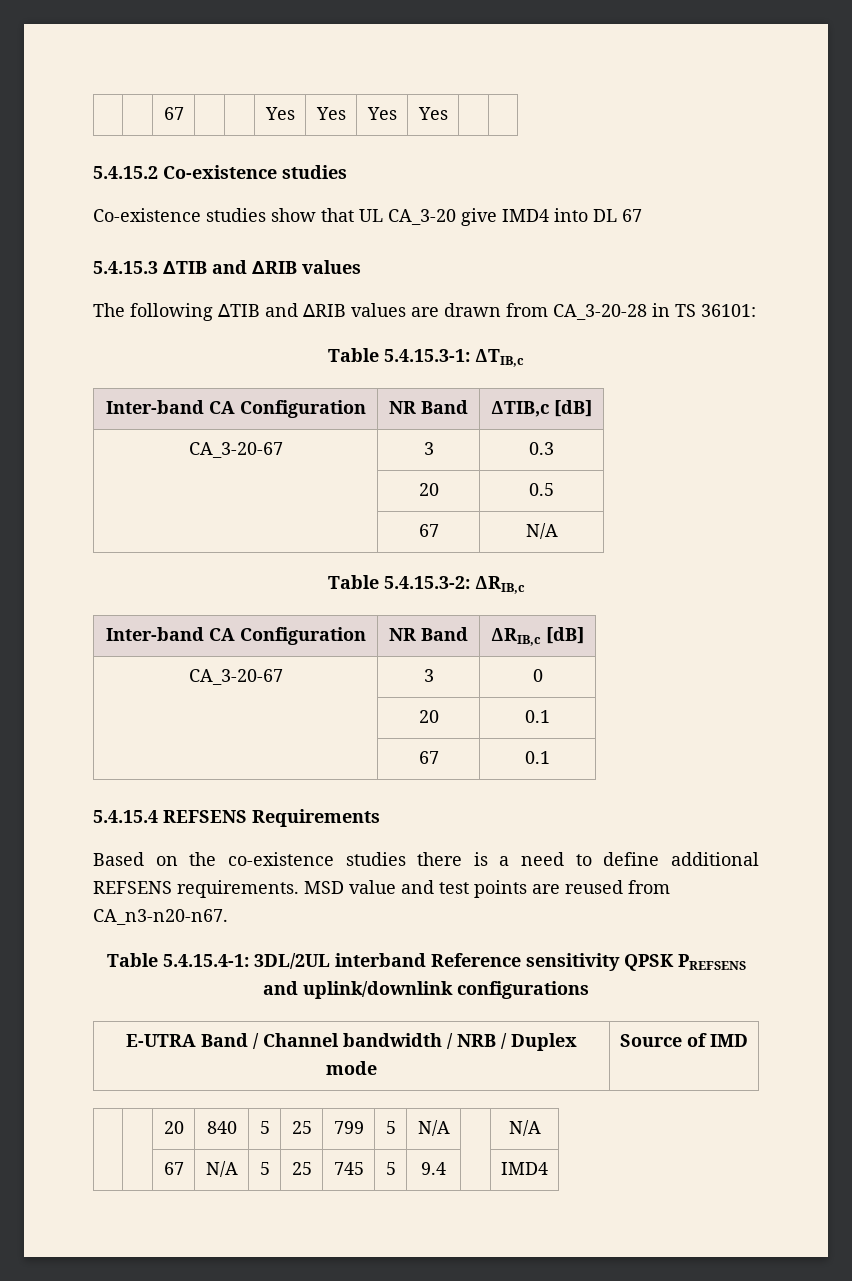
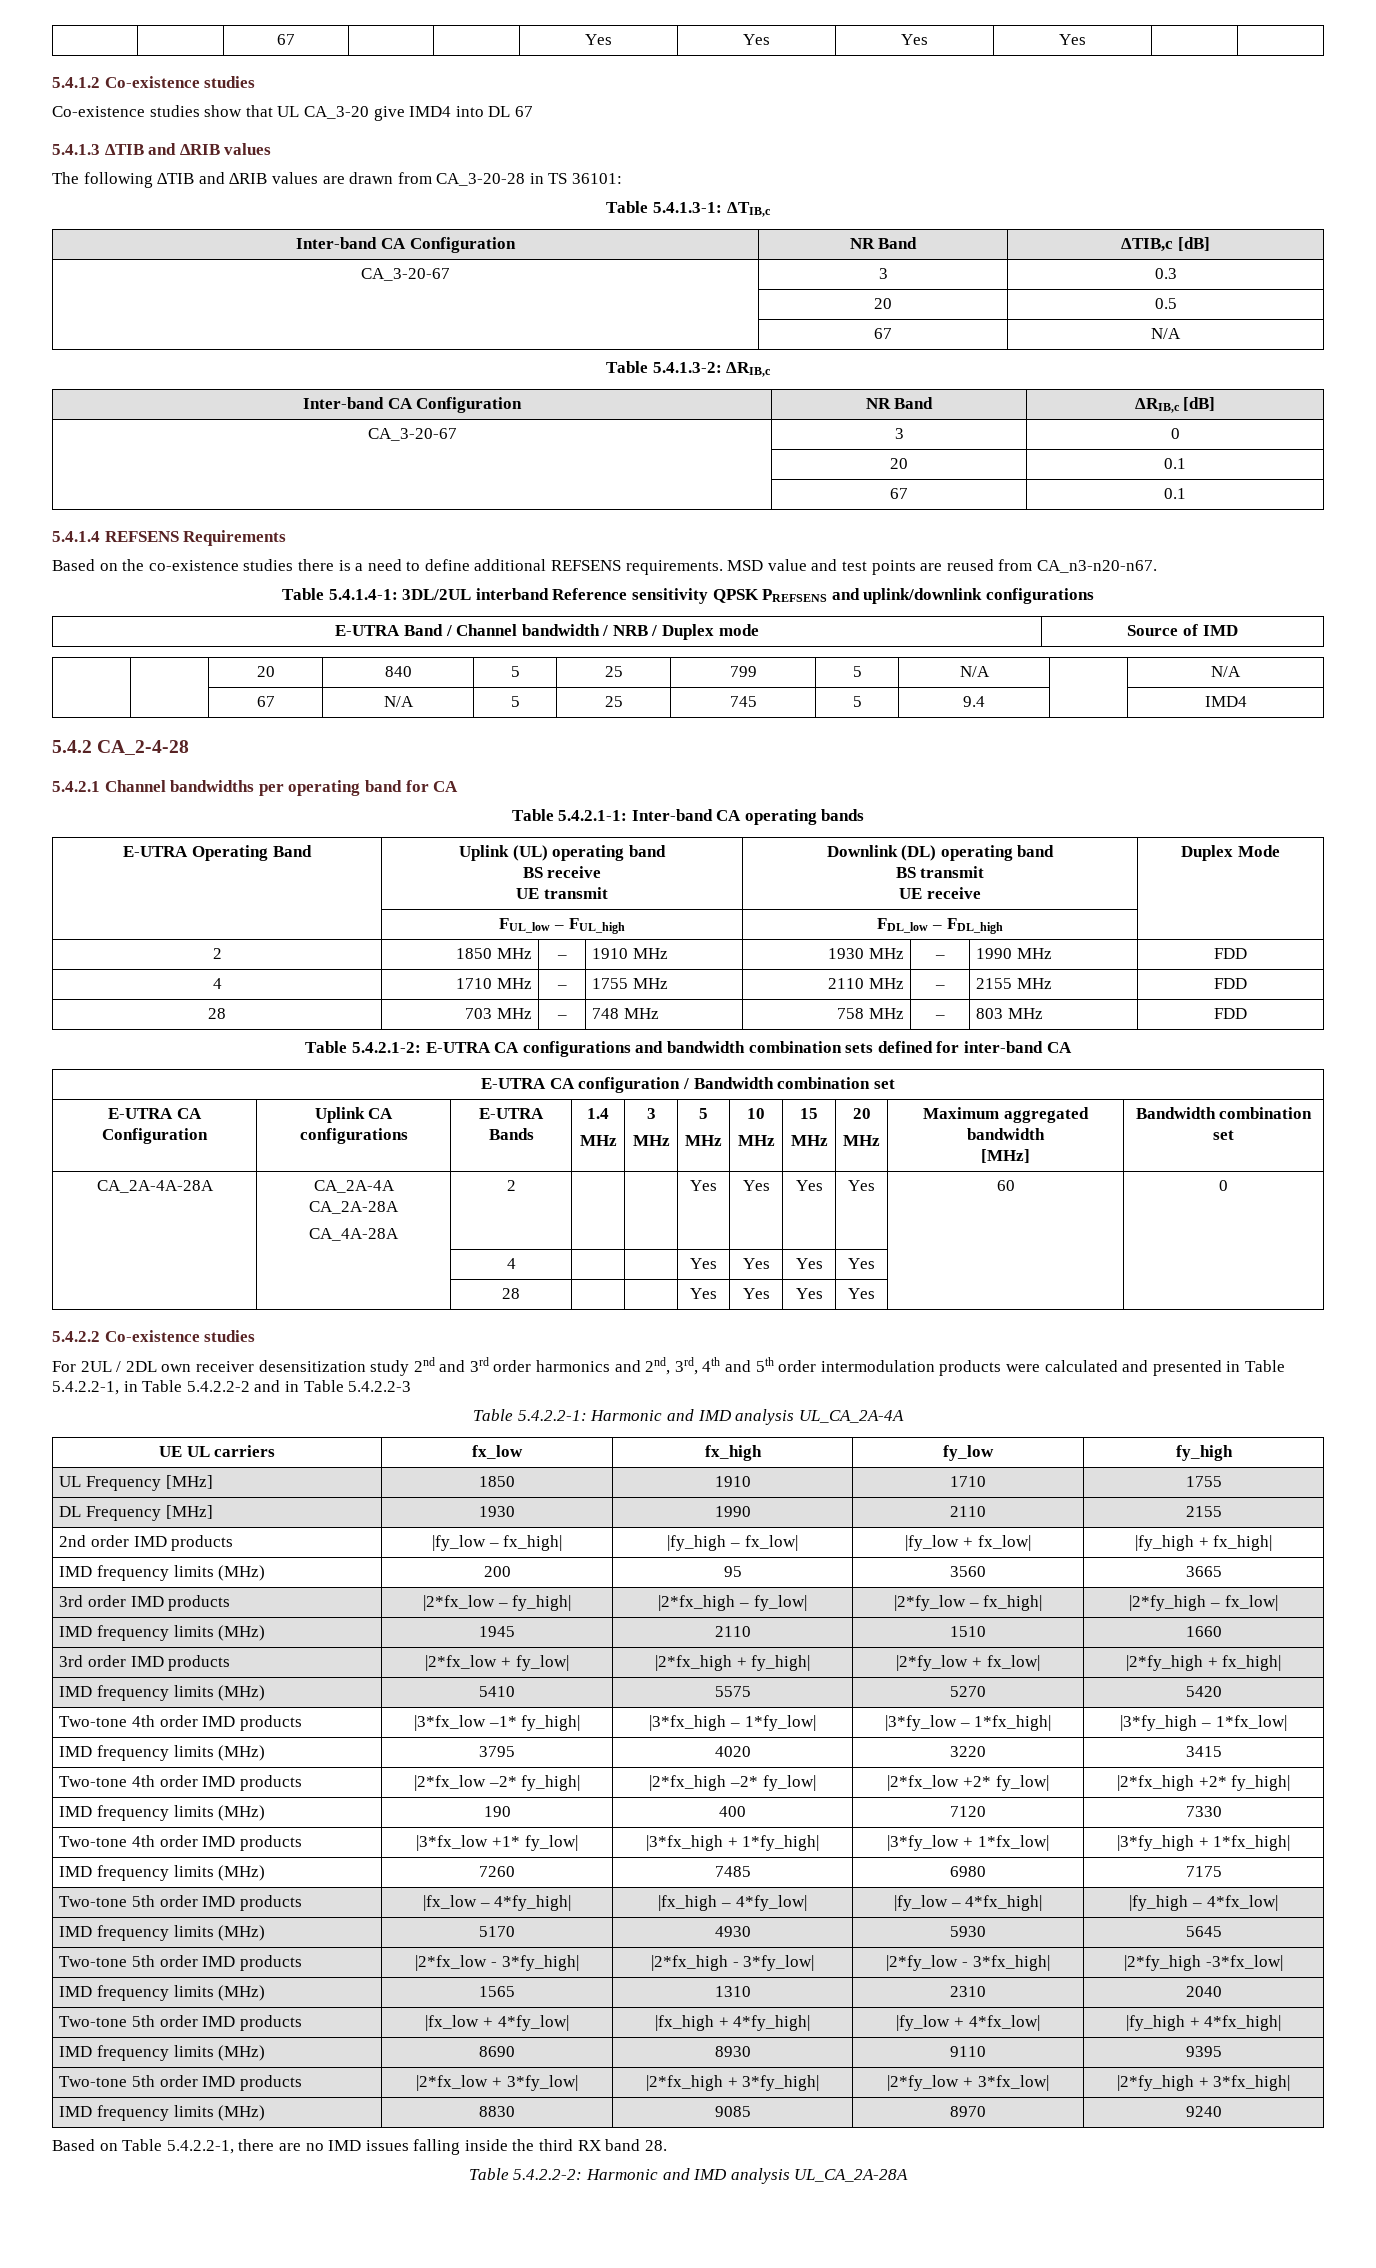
[93,166,158,179] 5.4.15.2 -> [52,77,100,88] 5.4.1.2
[93,261,158,274] 5.4.15.3 -> [52,144,100,155] 5.4.1.3
[384,349,470,362] 5.4.15.3-1: -> [653,202,722,213] 5.4.1.3-1:
[383,576,470,589] 5.4.15.3-2: -> [652,362,722,373] 5.4.1.3-2:
[93,810,158,823] 5.4.15.4 -> [52,531,100,542] 5.4.1.4
[162,954,249,967] 5.4.15.4-1: -> [328,589,398,600] 5.4.1.4-1:
(548, 1168) none -> [52,740,190,755] [52,780,459,796] [511,809,865,825] [123,845,312,861] [459,845,666,861] [522,866,602,878] [516,887,608,899] [826,845,1055,861] [895,866,985,878] [899,887,981,899] [1181,845,1280,861] [499,918,625,934] [877,918,1003,934] [212,948,222,959] [456,948,532,959] [556,955,567,959] [592,948,668,959] [828,948,904,959] [934,955,945,959] [976,948,1052,959] [1214,948,1247,959] [212,978,222,989] [456,978,532,989] [556,985,567,989] [592,978,668,989] [828,978,904,989] [934,985,945,989] [976,978,1052,989] [1214,978,1247,989] [208,1008,226,1019] [465,1008,532,1019] [556,1015,567,1019] [592,1008,659,1019] [837,1008,904,1019] [934,1015,945,1019] [976,1008,1043,1019] [1214,1008,1247,1019] [305,1041,1072,1057] [481,1077,895,1093] [108,1108,202,1119] [102,1128,208,1144] [314,1107,394,1123] [299,1128,408,1144] [479,1108,544,1119] [488,1128,534,1140] [587,1108,609,1119] [579,1135,617,1146] [646,1108,656,1119] [632,1135,670,1146] [699,1108,708,1119] [685,1135,722,1146] [747,1108,765,1119] [737,1135,775,1146] [800,1108,818,1119] [790,1135,828,1146] [852,1108,871,1119] [843,1135,880,1146] [923,1107,1089,1123] [967,1128,1045,1140] [981,1149,1030,1163] [1135,1107,1313,1119] [1213,1130,1234,1140] [96,1180,214,1193] [313,1180,395,1193] [309,1201,399,1214] [309,1228,399,1241] [506,1180,516,1191] [690,1180,717,1191] [742,1180,770,1191] [795,1180,823,1191] [848,1180,875,1191] [996,1180,1015,1191] [1219,1180,1228,1191] [506,1258,516,1269] [690,1258,717,1269] [742,1258,770,1269] [795,1258,823,1269] [848,1258,875,1269] [502,1288,520,1299] [690,1288,717,1299] [742,1288,770,1299] [795,1288,823,1299] [848,1288,875,1299] [52,1330,256,1342] [52,1357,1285,1376] [52,1380,412,1395] [473,1409,904,1425] [158,1445,276,1457] [472,1445,523,1459] [704,1445,762,1461] [943,1445,994,1461] [1175,1445,1233,1461] [59,1475,213,1491] [479,1476,515,1487] [714,1476,751,1487] [950,1476,986,1487] [1185,1476,1222,1487] [59,1505,213,1521] [479,1506,515,1517] [714,1506,751,1517] [950,1506,986,1517] [1185,1506,1222,1517] [59,1535,234,1551] [431,1535,563,1551] [667,1535,798,1551] [905,1535,1031,1551] [1134,1535,1273,1551] [59,1565,266,1581] [483,1566,511,1577] [723,1566,742,1577] [950,1566,986,1577] [1185,1566,1222,1577] [59,1595,231,1611] [422,1595,572,1611] [658,1595,807,1611] [893,1595,1043,1611] [1129,1595,1278,1611] [59,1625,266,1641] [479,1626,515,1637] [714,1626,751,1637] [950,1626,986,1637] [1185,1626,1222,1637] [59,1655,231,1671] [425,1655,569,1671] [654,1655,811,1671] [896,1655,1040,1671] [1125,1655,1282,1671] [59,1685,266,1701] [479,1686,515,1697] [714,1686,751,1697] [950,1686,986,1697] [1185,1686,1222,1697] [59,1715,302,1731] [413,1715,581,1731] [649,1715,816,1731] [884,1715,1052,1731] [1120,1715,1287,1731] [59,1745,266,1761] [479,1746,515,1757] [714,1746,751,1757] [950,1746,986,1757] [1185,1746,1222,1757] [59,1775,302,1791] [413,1775,581,1791] [649,1775,816,1791] [887,1775,1049,1791] [1116,1775,1291,1791] [59,1805,266,1821] [483,1806,511,1817] [719,1806,746,1817] [950,1806,986,1817] [1185,1806,1222,1817] [59,1835,302,1851] [416,1835,578,1851] [645,1835,820,1851] [887,1835,1049,1851] [1116,1835,1291,1851] [59,1865,266,1881] [479,1866,515,1877] [714,1866,751,1877] [950,1866,986,1877] [1185,1866,1222,1877] [59,1895,302,1911] [422,1895,572,1911] [658,1895,807,1911] [893,1895,1043,1911] [1129,1895,1278,1911] [59,1925,266,1941] [479,1926,515,1937] [714,1926,751,1937] [950,1926,986,1937] [1185,1926,1222,1937] [59,1955,302,1971] [415,1955,579,1971] [650,1955,815,1971] [886,1955,1050,1971] [1124,1955,1283,1971] [59,1985,266,2001] [479,1986,515,1997] [714,1986,751,1997] [950,1986,986,1997] [1185,1986,1222,1997] [59,2015,302,2031] [425,2015,569,2031] [654,2015,811,2031] [896,2015,1040,2031] [1125,2015,1282,2031] [59,2045,266,2061] [479,2046,515,2057] [714,2046,751,2057] [950,2046,986,2057] [1185,2046,1222,2057] [59,2075,302,2091] [416,2075,578,2091] [645,2075,820,2091] [887,2075,1049,2091] [1116,2075,1291,2091] [59,2105,266,2121] [479,2106,515,2117] [714,2106,751,2117] [950,2106,986,2117] [1185,2106,1222,2117] [52,2139,667,2155] [468,2168,909,2184] // 5.4.2 CA_2-4-28 // 5.4.2.1 Channel bandwidths per operating band for CA // Table 5.4.2.1-1: Inter-band CA operating bands // E-UTRA Operating Band | Uplink (UL) operating band // BS receive // UE transmit | Downlink (DL) operating band // BS transmit // UE receive | Duplex Mode // | FUL_low – FUL_high | FDL_low – FDL_high | // 2 | 1850 MHz | – | 1910 MHz | 1930 MHz | – | 1990 MHz | FDD // 4 | 1710 MHz | – | 1755 MHz | 2110 MHz | – | 2155 MHz | FDD // 28 | 703 MHz | – | 748 MHz | 758 MHz | – | 803 MHz | FDD // Table 5.4.2.1-2: E-UTRA CA configurations and bandwidth combination sets defined for inter-band CA // E-UTRA CA configuration / Bandwidth combination set // E-UTRA CA Configuration | Uplink CA configurations | E-UTRA Bands | 1.4 // MHz | 3 // MHz | 5 // MHz | 10 // MHz | 15 // MHz | 20 // MHz | Maximum aggregated bandwidth // [MHz] | Bandwidth combination set // CA_2A-4A-28A | CA_2A-4A // CA_2A-28A // CA_4A-28A | 2 | | | Yes | Yes | Yes | Yes | 60 | 0 // | | 4 | | | Yes | Yes | Yes | Yes | | // | | 28 | | | Yes | Yes | Yes | Yes | | // 5.4.2.2 Co-existence studies // For 2UL / 2DL own receiver desensitization study 2nd and 3rd order harmonics and 2nd, 3rd, 4th and 5th order intermodulation products were calculated and presented in Table 5.4.2.2-1, in Table 5.4.2.2-2 and in Table 5.4.2.2-3 // Table 5.4.2.2-1: Harmonic and IMD analysis UL_CA_2A-4A // UE UL carriers | fx_low | fx_high | fy_low | fy_high // UL Frequency [MHz] | 1850 | 1910 | 1710 | 1755 // DL Frequency [MHz] | 1930 | 1990 | 2110 | 2155 // 2nd order IMD products | |fy_low – fx_high| | |fy_high – fx_low| | |fy_low + fx_low| | |fy_high + fx_high| // IMD frequency limits (MHz) | 200 | 95 | 3560 | 3665 // 3rd order IMD products | |2*fx_low – fy_high| | |2*fx_high – fy_low| | |2*fy_low – fx_high| | |2*fy_high – fx_low| // IMD frequency limits (MHz) | 1945 | 2110 | 1510 | 1660 // 3rd order IMD products | |2*fx_low + fy_low| | |2*fx_high + fy_high| | |2*fy_low + fx_low| | |2*fy_high + fx_high| // IMD frequency limits (MHz) | 5410 | 5575 | 5270 | 5420 // Two-tone 4th order IMD products | |3*fx_low –1* fy_high| | |3*fx_high – 1*fy_low| | |3*fy_low – 1*fx_high| | |3*fy_high – 1*fx_low| // IMD frequency limits (MHz) | 3795 | 4020 | 3220 | 3415 // Two-tone 4th order IMD products | |2*fx_low –2* fy_high| | |2*fx_high –2* fy_low| | |2*fx_low +2* fy_low| | |2*fx_high +2* fy_high| // IMD frequency limits (MHz) | 190 | 400 | 7120 | 7330 // Two-tone 4th order IMD products | |3*fx_low +1* fy_low| | |3*fx_high + 1*fy_high| | |3*fy_low + 1*fx_low| | |3*fy_high + 1*fx_high| // IMD frequency limits (MHz) | 7260 | 7485 | 6980 | 7175 // Two-tone 5th order IMD products | |fx_low – 4*fy_high| | |fx_high – 4*fy_low| | |fy_low – 4*fx_high| | |fy_high – 4*fx_low| // IMD frequency limits (MHz) | 5170 | 4930 | 5930 | 5645 // Two-tone 5th order IMD products | |2*fx_low - 3*fy_high| | |2*fx_high - 3*fy_low| | |2*fy_low - 3*fx_high| | |2*fy_high -3*fx_low| // IMD frequency limits (MHz) | 1565 | 1310 | 2310 | 2040 // Two-tone 5th order IMD products | |fx_low + 4*fy_low| | |fx_high + 4*fy_high| | |fy_low + 4*fx_low| | |fy_high + 4*fx_high| // IMD frequency limits (MHz) | 8690 | 8930 | 9110 | 9395 // Two-tone 5th order IMD products | |2*fx_low + 3*fy_low| | |2*fx_high + 3*fy_high| | |2*fy_low + 3*fx_low| | |2*fy_high + 3*fx_high| // IMD frequency limits (MHz) | 8830 | 9085 | 8970 | 9240 // Based on Table 5.4.2.2-1, there are no IMD issues falling inside the third RX band 28. // Table 5.4.2.2-2: Harmonic and IMD analysis UL_CA_2A-28A

